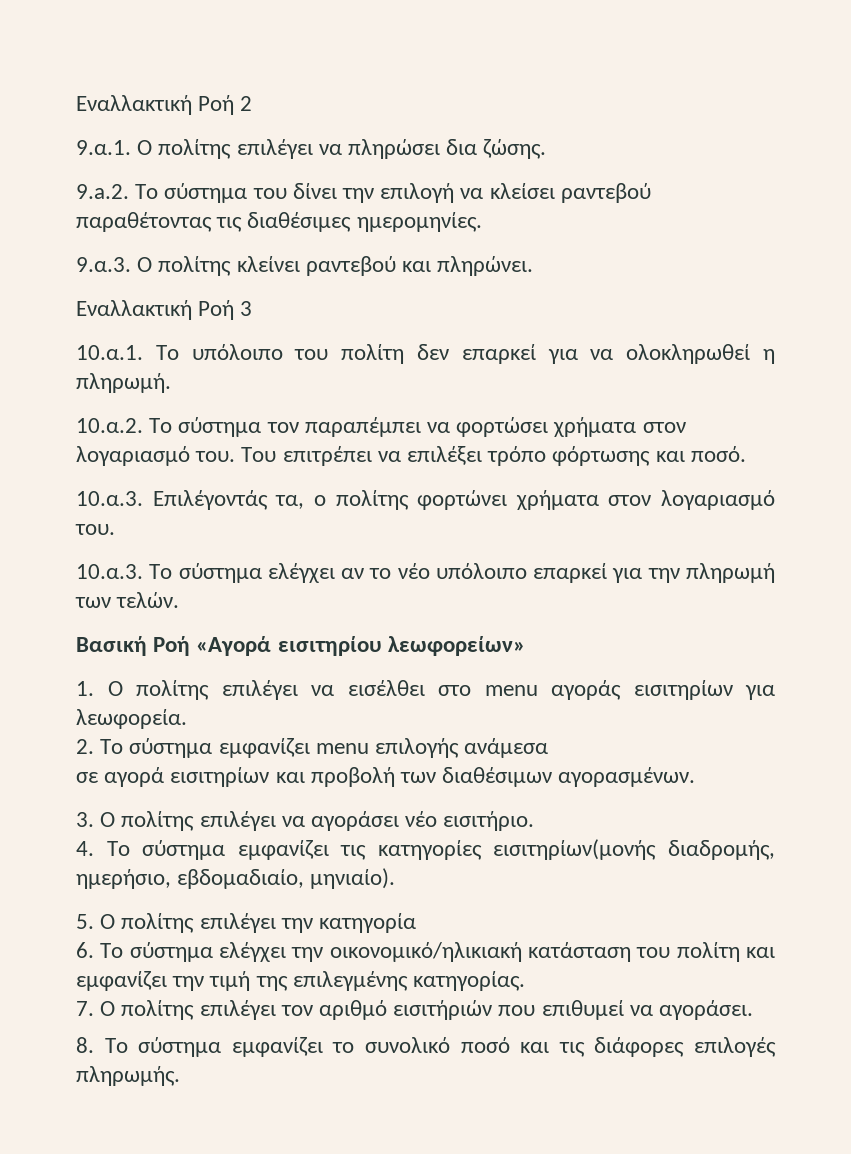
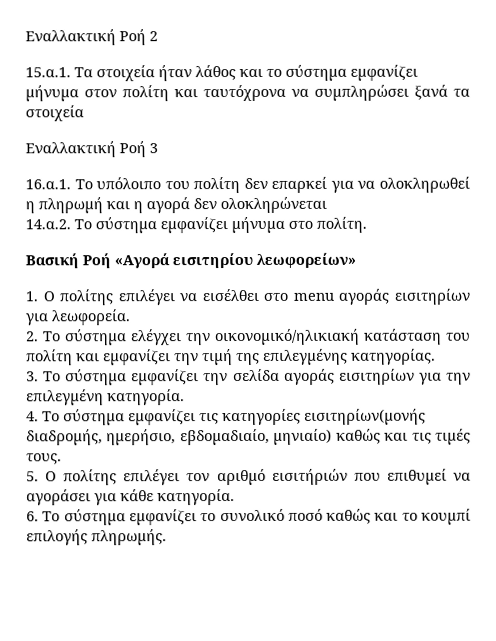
[76,139,547,159] [76,183,651,203] [76,212,482,232] [76,256,534,276] 9.α.1. Ο πολίτης επιλέγει να πληρώσει δια ζώσης. // 9.a.2. Το σύστημα του δίνει την επιλογή να κλείσει ραντεβού παραθέτοντας τις διαθέσιμες ημερομηνίες. // 9.α.3. Ο πολίτης κλείνει ραντεβού και πληρώνει. -> [25,64,418,82] [25,84,470,102] [25,105,84,122] 15.α.1. Τα στοιχεία ήταν λάθος και το σύστημα εμφανίζει μήνυμα στον πολίτη και ταυτόχρονα να συμπληρώσει ξανά τα στοιχεία
[76,345,143,360] 10.α.1. -> [25,179,71,190] 16.α.1.
[76,373,171,393] [76,417,686,437] [76,446,746,466] [76,490,775,510] [75,524,115,535] [76,563,775,583] [75,592,180,608] πληρωμή. // 10.α.2. Το σύστημα τον παραπέμπει να φορτώσει χρήματα στον λογαριασμό του. Του επιτρέπει να επιλέξει τρόπο φόρτωσης και ποσό. // 10.α.3. Επιλέγοντάς τα, ο πολίτης φορτώνει χρήματα στον λογαριασμό του. // 10.α.3. Το σύστημα ελέγχει αν το νέο υπόλοιπο επαρκεί για την πληρωμή των τελών. -> [38,196,327,214] [25,216,367,234] πληρωμή και η αγορά δεν ολοκληρώνεται // 14.α.2. Το σύστημα εμφανίζει μήνυμα στο πολίτη.
[218,738,549,758] [76,767,696,787] [76,811,535,831] [76,839,775,860] [76,868,396,889] [76,913,417,933] [76,942,213,962] εμφανίζει menu επιλογής ανάμεσα // σε αγορά εισιτηρίων και προβολή των διαθέσιμων αγορασμένων. // 3. Ο πολίτης επιλέγει να αγοράσει νέο εισιτήριο. // 4. Το σύστημα εμφανίζει τις κατηγορίες εισιτηρίων(μονής διαδρομής, ημερήσιο, εβδομαδιαίο, μηνιαίο). // 5. Ο πολίτης επιλέγει την κατηγορία // 6. Το σύστημα -> (127, 337) none
[76,1001,94,1016] 7. -> [26,368,471,386] [26,389,185,406] [26,408,426,426] [26,428,472,446] [26,453,62,465] [26,471,39,482] 3. Το σύστημα εμφανίζει την σελίδα αγοράς εισιτηρίων για την επιλεγμένη κατηγορία. // 4. Το σύστημα εμφανίζει τις κατηγορίες εισιτηρίων(μονής διαδρομής, ημερήσιο, εβδομαδιαίο, μηνιαίο) καθώς και τις τιμές τους. // 5.
[659,1000,754,1020] [76,1037,94,1053] αγοράσει. // 8. -> [26,489,235,506] [26,511,39,522] αγοράσει για κάθε κατηγορία. // 6.
[520,1037,777,1057] και τις διάφορες επιλογές -> [326,508,472,525] [26,529,88,546] καθώς και το κουμπί επιλογής

